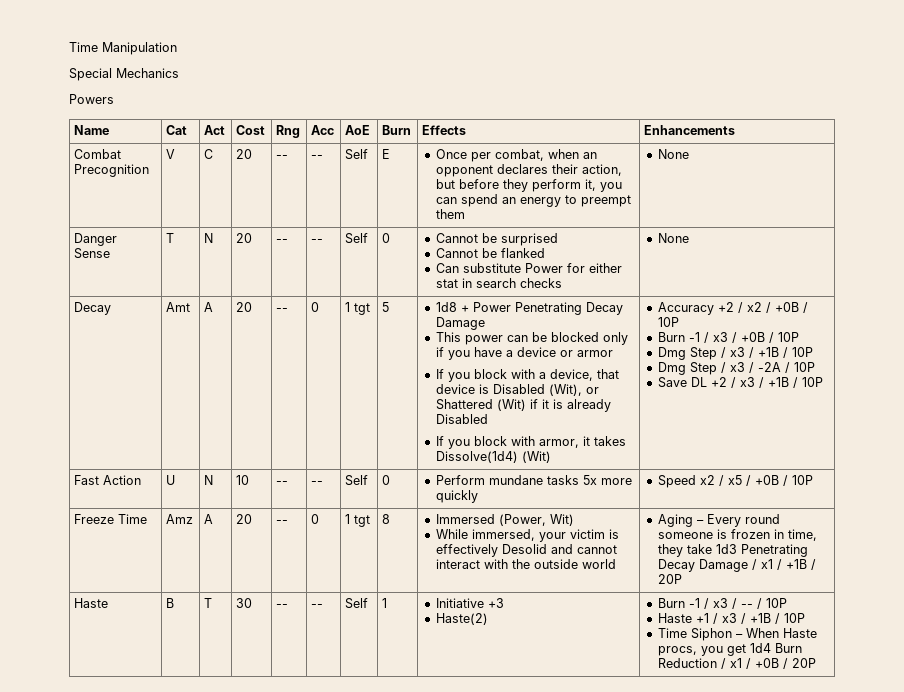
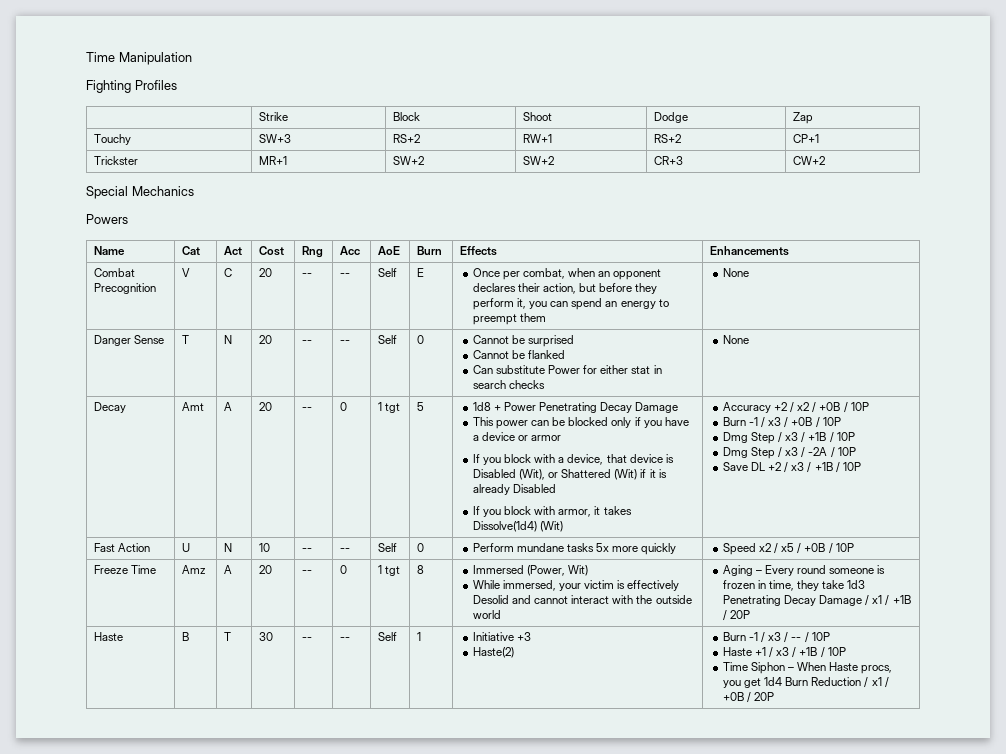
(177, 48) none -> [86,80,177,93] [259,112,289,121] [393,112,421,121] [523,112,553,121] [654,112,689,123] [793,112,814,124] [94,134,132,145] [259,134,292,143] [393,134,421,143] [523,134,553,143] [654,134,682,143] [793,134,820,143] [94,156,139,165] [259,156,288,165] [393,156,425,165] [523,156,555,165] [654,156,684,165] [793,156,826,165] // Fighting Profiles // | Strike | Block | Shoot | Dodge | Zap // Touchy | SW+3 | RS+2 | RW+1 | RS+2 | CP+1 // Trickster | MR+1 | SW+2 | SW+2 | CR+3 | CW+2

